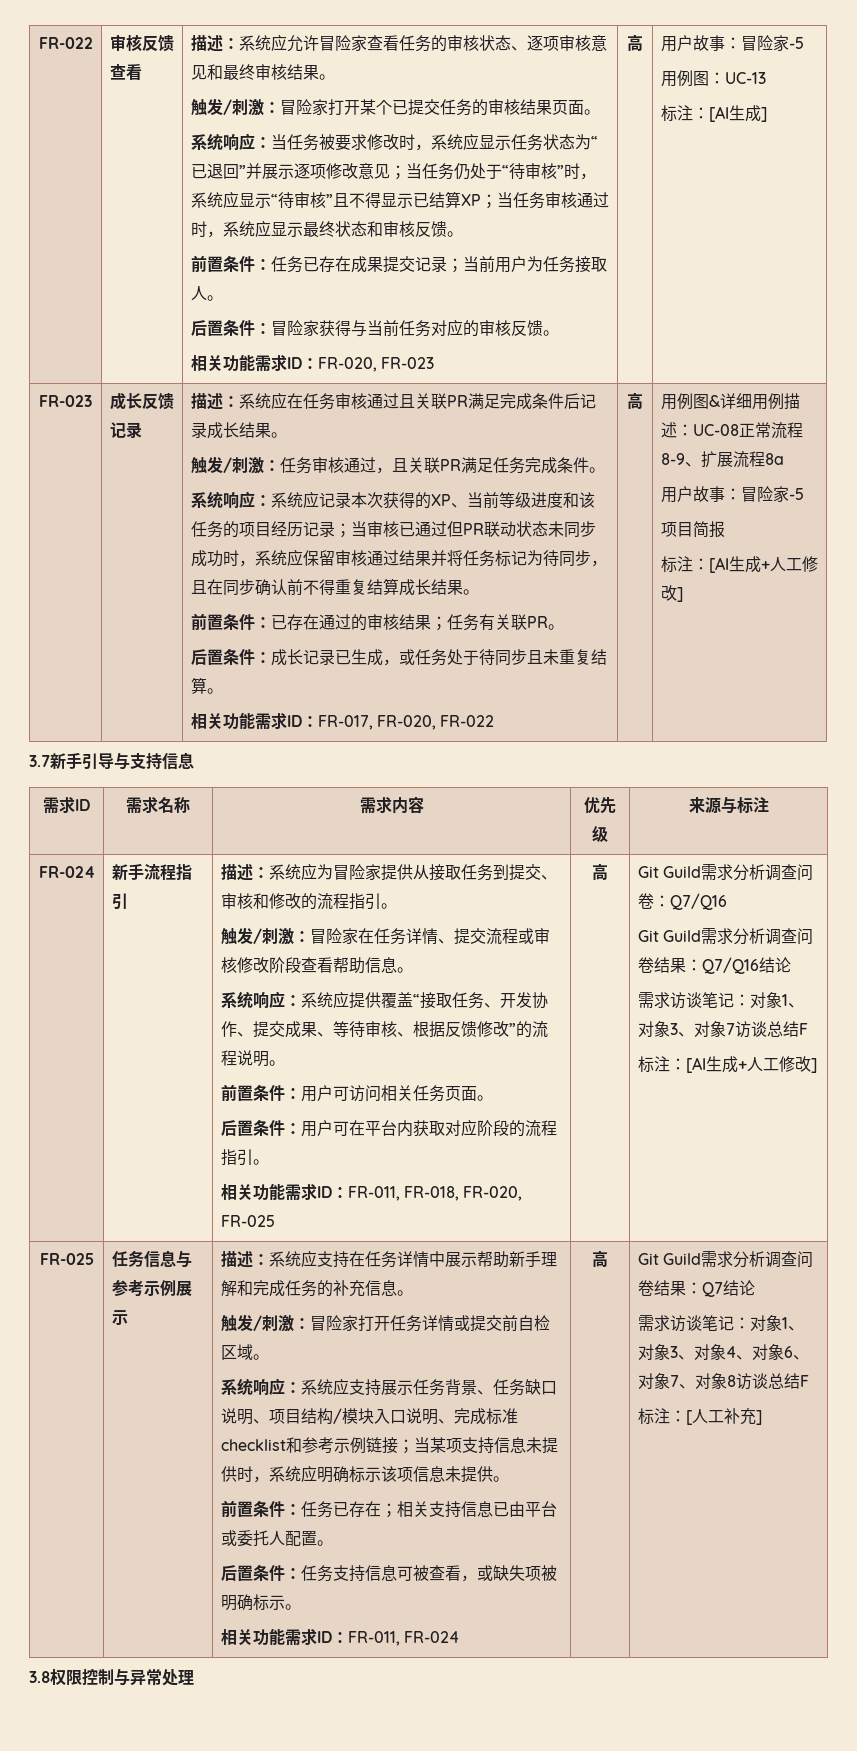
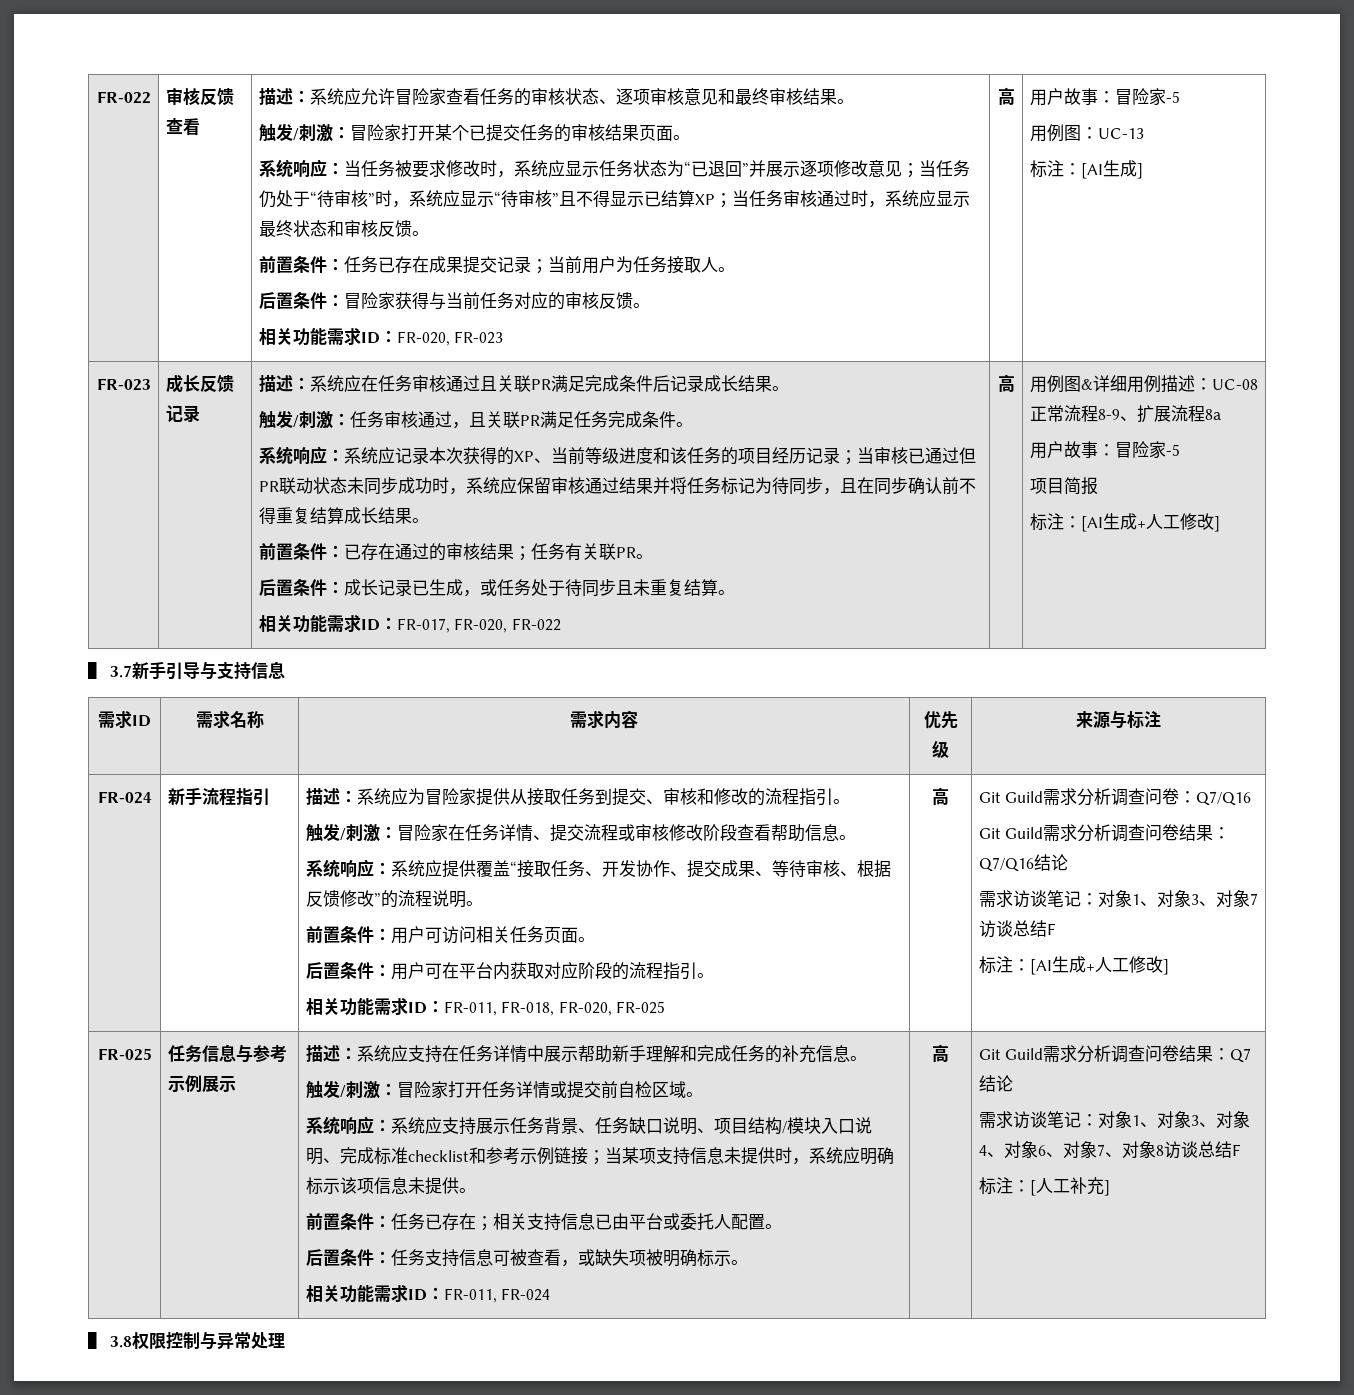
(683, 594) none -> [88,662,105,679] ▌
(762, 1417) none -> [88,1332,105,1349] ▌

